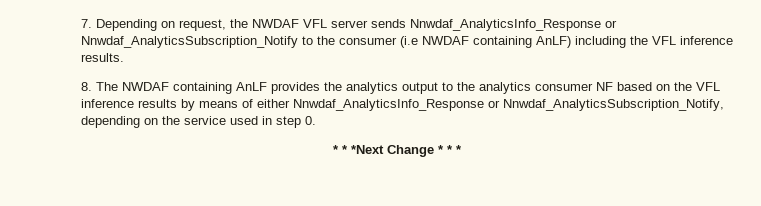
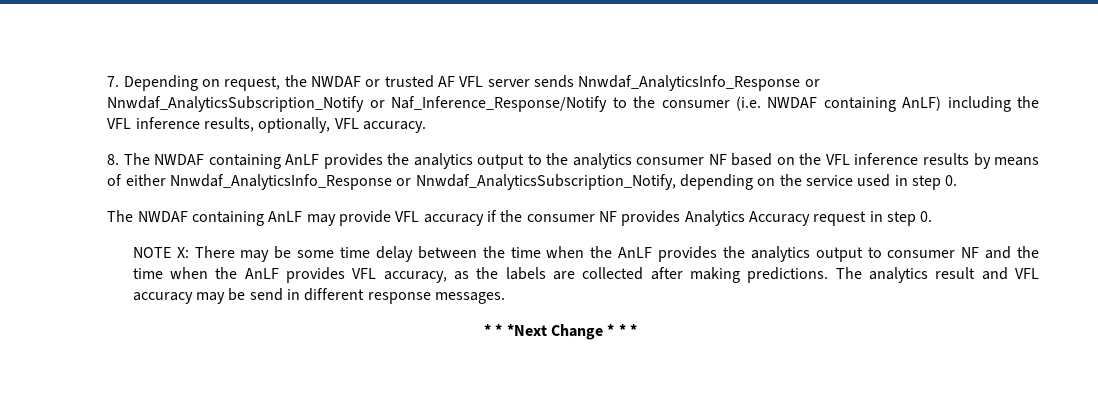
(299, 23) none -> [365,75,455,88] or trusted AF
(298, 42) none -> [369,96,608,112] or Naf_Inference_Response/Notify
[399,36,418,48] (i.e -> [735,96,761,111] (i.e.
[80,53,124,62] results. -> [204,117,427,133] results, optionally, VFL accuracy.
(316, 120) none -> [107,210,933,226] [132,246,1039,262] [132,267,1040,283] [132,288,506,304] // The NWDAF containing AnLF may provide VFL accuracy if the consumer NF provides Analytics Accuracy request in step 0. // NOTE X: There may be some time delay between the time when the AnLF provides the analytics output to consumer NF and the time when the AnLF provides VFL accuracy, as the labels are collected after making predictions. The analytics result and VFL accuracy may be send in different response messages.

